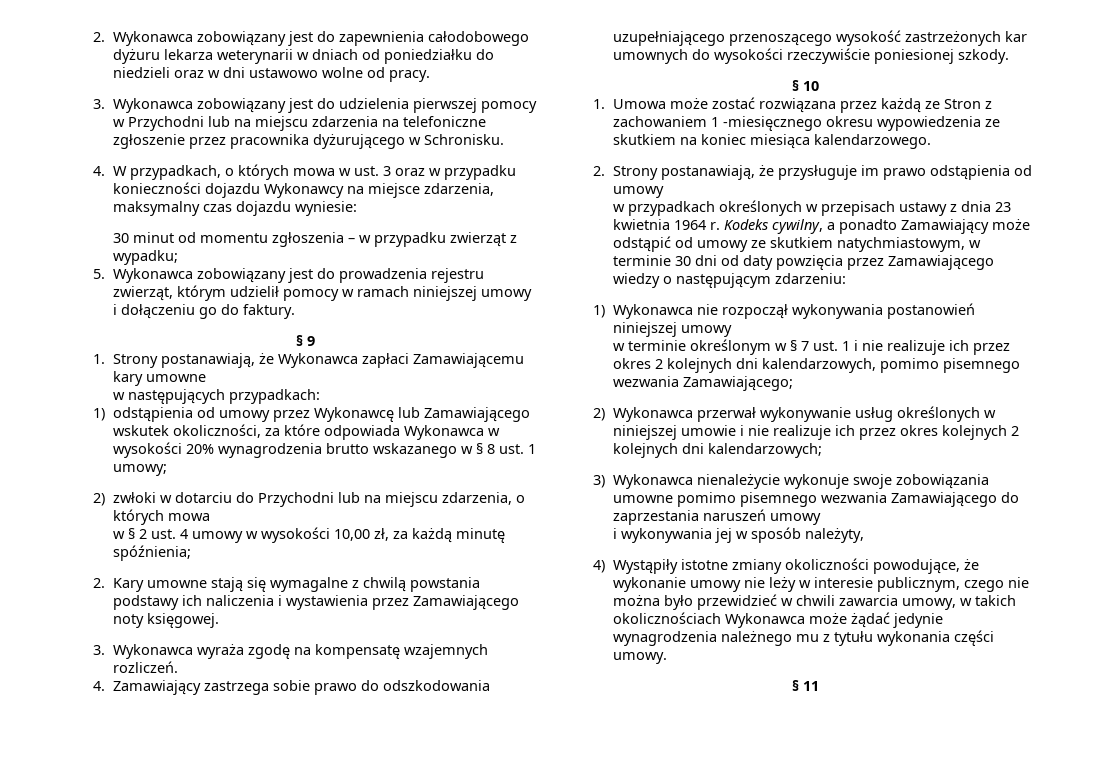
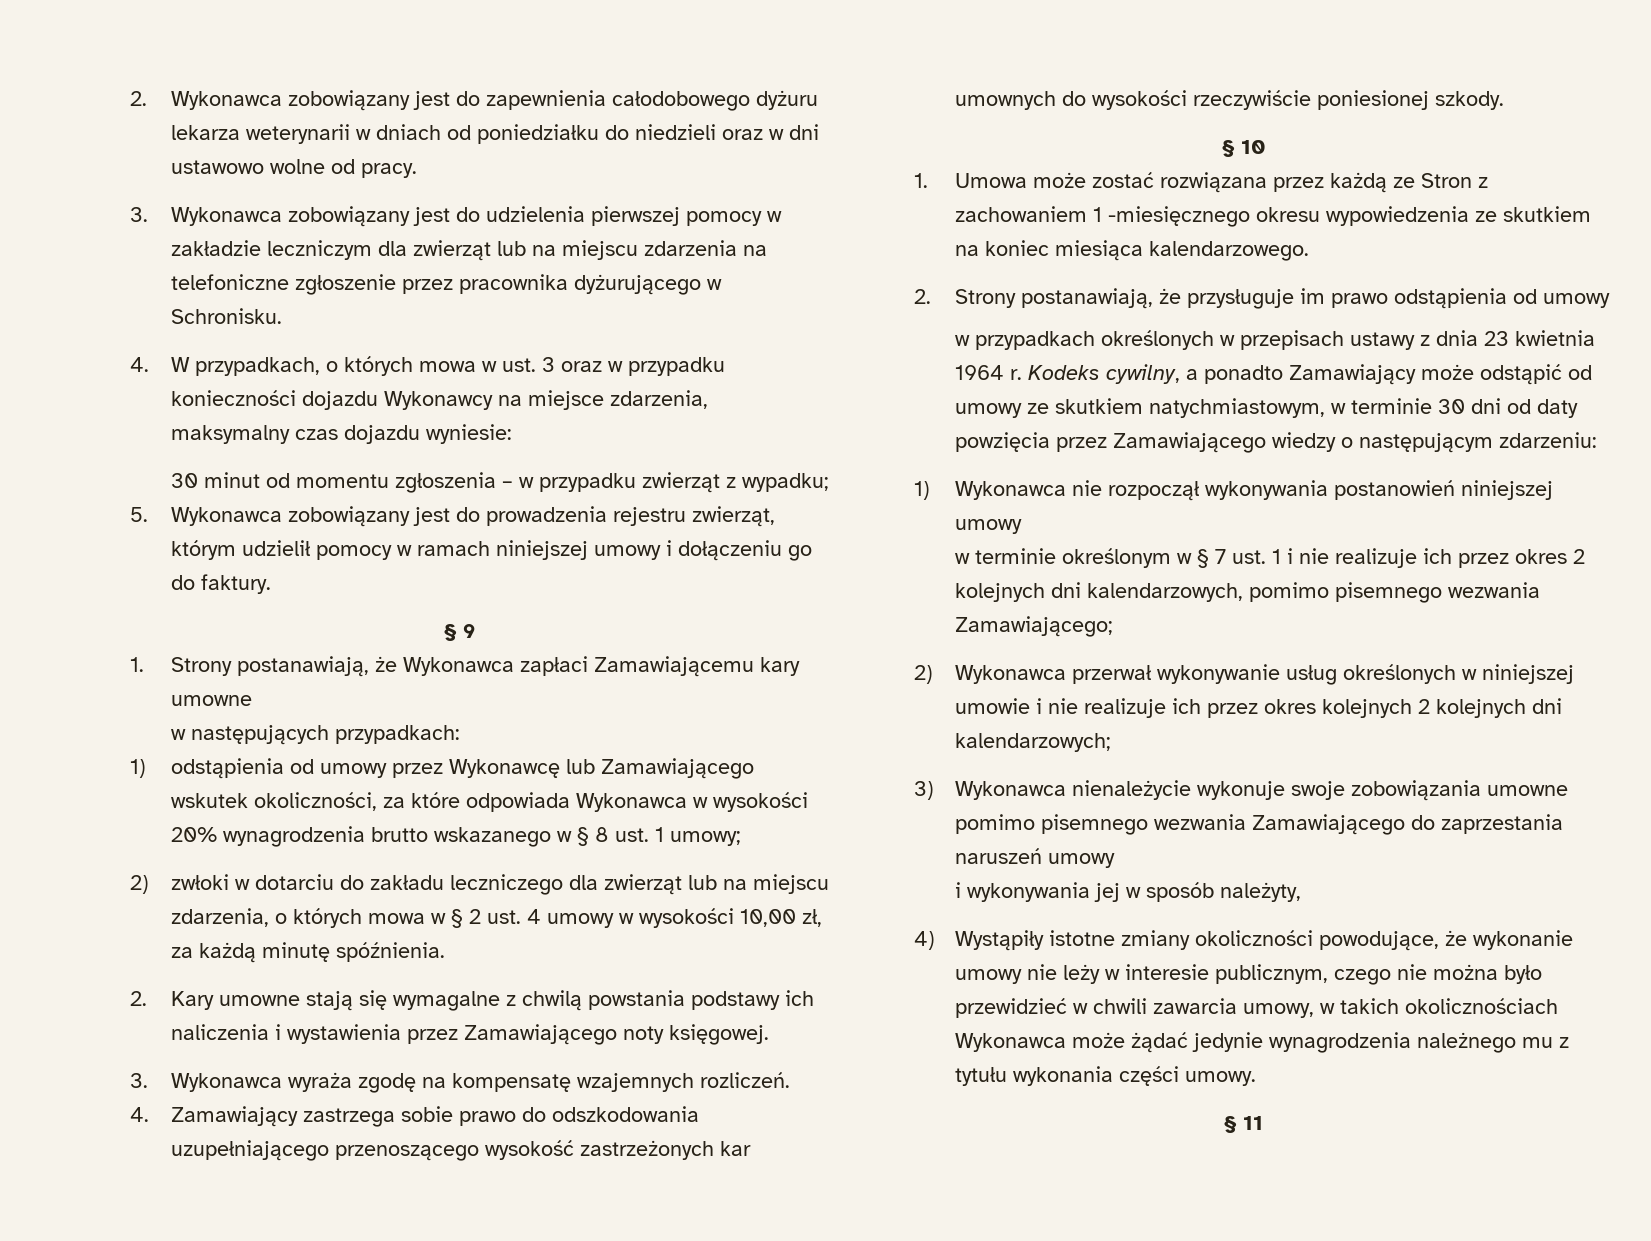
[127,116,204,131] Przychodni -> [170,240,491,261] zakładzie leczniczym dla zwierząt
[257,492,334,507] Przychodni -> [369,874,682,895] zakładu leczniczego dla zwierząt
(210, 517) // -> (425, 918) none
[112,545,191,561] spóźnienia; -> [335,942,445,962] spóźnienia.

